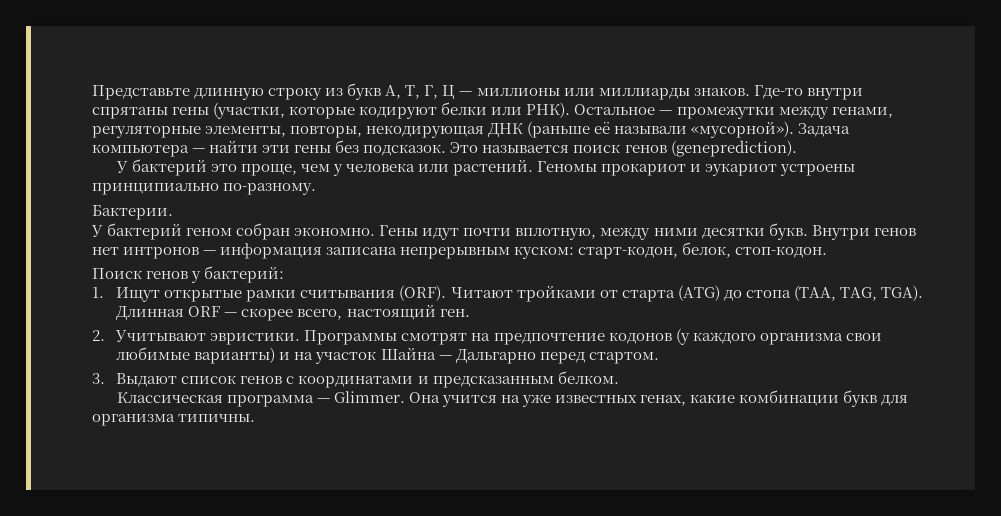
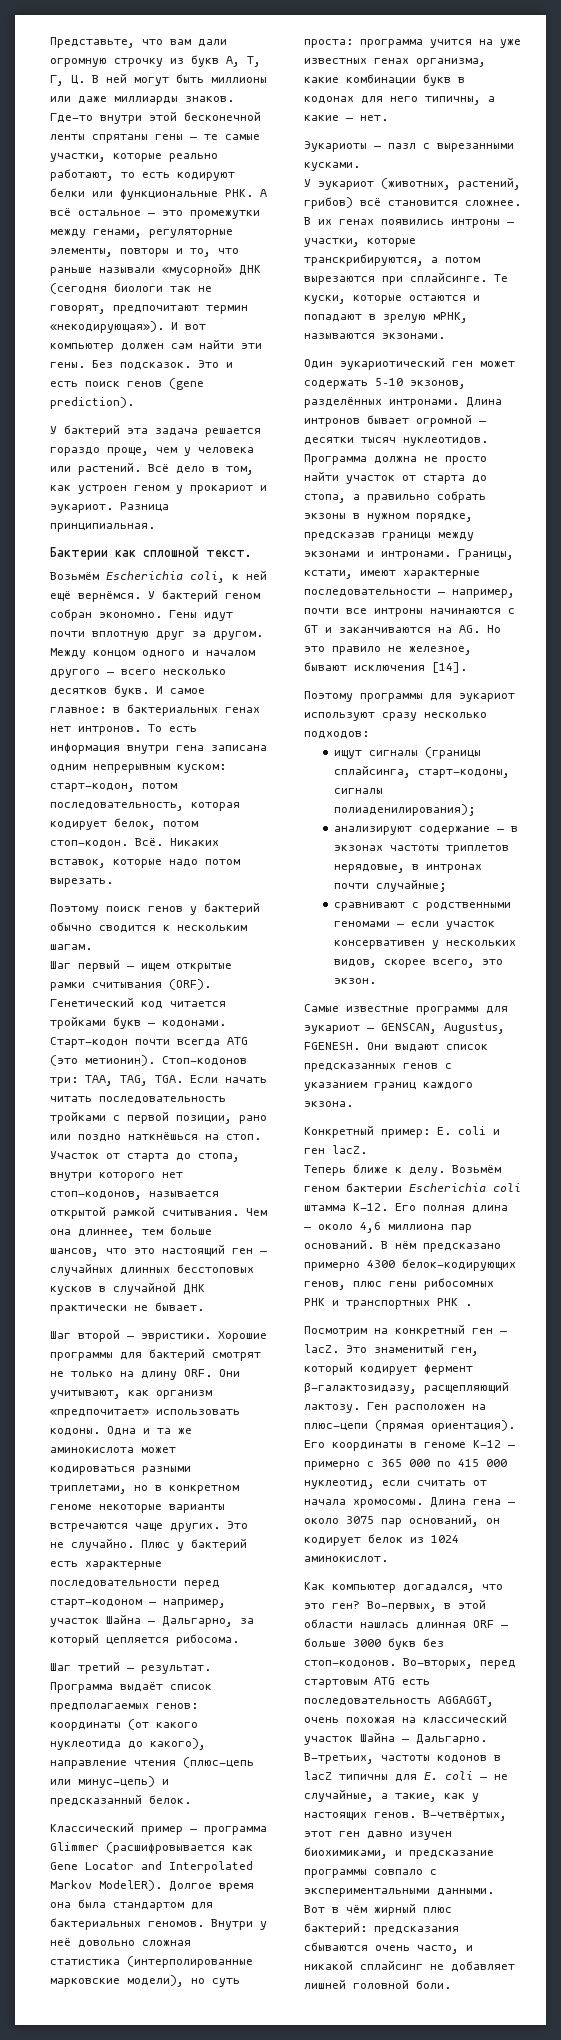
[92,85,323,100] Представьте длинную строку -> [50,37,227,48] [50,58,163,67] Представьте, что вам дали огромную строчку
[442,85,473,100] Ц — -> [71,73,204,86] Ц. В ней могут быть
(595, 92) none -> [78,96,107,104] даже
[92,102,673,119] спрятаны гены (участки, которые кодируют белки или РНК). Остальное — -> [149,111,261,121] [50,134,260,143] [50,153,218,162] [50,169,235,181] [50,188,267,200] [50,208,183,217] этой бесконечной ленты спрятаны гены — те самые участки, которые реально работают, то есть кодируют белки или функциональные РНК. А всё остальное — это
[290,121,851,138] [92,140,797,157] [115,159,237,176] повторы, некодирующая ДНК (раньше её называли «мусорной»). Задача компьютера — найти эти гены без подсказок. Это называется поиск генов (geneprediction). // У бактерий это -> [120,248,239,257] [50,263,261,276] [50,283,212,294] [50,305,248,314] [50,321,206,333] [50,339,262,352] [50,360,233,370] [50,378,204,390] [50,397,134,409] [50,424,261,437] [50,447,100,456] повторы и то, что раньше называли «мусорной» ДНК (сегодня биологи так не говорят, предпочитают термин «некодирующая»). И вот компьютер должен сам найти эти гены. Без подсказок. Это и есть поиск генов (gene prediction). // У бактерий эта задача решается гораздо
[537,161,856,176] [92,183,317,195] [92,205,173,220] Геномы прокариот и эукариот устроены принципиально по-разному. // Бактерии. // -> [148,464,254,475] [50,485,267,494] [50,502,169,513] [50,523,155,532] [50,546,252,560] [50,570,267,583] [50,591,141,602] Всё дело в том, как устроен геном у прокариот и эукариот. Разница принципиальная. // Бактерии как сплошной текст. // Возьмём Escherichia coli, к ней ещё вернёмся.
[515,223,916,240] [92,242,828,259] [92,266,285,283] [92,285,923,302] [116,304,470,321] [92,328,882,345] [116,347,659,364] [92,371,619,388] [116,391,440,407] вплотную, между ними десятки букв. Внутри генов нет интронов — информация записана непрерывным куском: старт-кодон, белок, стоп-кодон. // Поиск генов у бактерий: // 1. Ищут открытые рамки считывания (ORF). Читают тройками от старта (ATG) до стопа (TAA, TAG, TGA). Длинная ORF — скорее всего, настоящий ген. // 2. Учитывают эвристики. Программы смотрят на предпочтение кодонов (у каждого организма свои любимые варианты) и на участок Шайна — Дальгарно перед стартом. // 3. Выдают список генов с координатами и предсказанным белком. // Классическая программа — Glimmer. Она -> [92,631,263,640] [50,648,255,659] [50,669,226,678] [50,685,205,697] [50,704,260,716] [50,724,197,735] [50,743,267,754] [50,764,226,773] [50,783,177,792] [50,802,240,811] [50,818,198,830] [50,838,219,848] [50,859,240,868] [50,878,113,887] [50,902,260,915] [50,922,247,933] [50,944,92,950] [50,959,232,972] [50,979,211,991] [50,997,226,1009] [50,1016,226,1029] [50,1037,248,1048] [50,1055,247,1066] [50,1075,267,1086] [50,1096,226,1104] [50,1111,267,1124] [50,1132,261,1142] [50,1151,240,1162] [50,1172,183,1181] [50,1191,219,1200] [50,1206,267,1219] [50,1226,212,1238] [50,1244,268,1257] [50,1263,254,1276] [50,1282,205,1295] [50,1302,204,1314] [50,1329,267,1342] [50,1348,261,1361] [50,1369,240,1380] [50,1390,212,1399] [50,1409,240,1418] [50,1426,192,1436] [50,1447,176,1454] [50,1466,191,1475] [50,1485,239,1494] [50,1504,225,1513] [50,1521,248,1532] [50,1538,247,1551] [50,1561,162,1570] [50,1580,220,1589] [50,1599,226,1608] [50,1614,254,1627] [50,1633,239,1646] [50,1661,211,1674] [50,1682,212,1693] [50,1703,198,1712] [50,1719,198,1731] [50,1738,206,1750] [50,1757,254,1769] [50,1776,169,1788] [50,1794,191,1807] [50,1822,267,1835] [50,1842,253,1854] [50,1861,253,1873] [50,1880,254,1892] [50,1899,213,1911] [50,1918,267,1930] [50,1938,191,1948] [50,1956,253,1968] [50,1975,240,1987] [304,39,423,48] вплотную друг за другом. Между концом одного и началом другого — всего несколько десятков букв. И самое главное: в бактериальных генах нет интронов. То есть информация внутри гена записана одним непрерывным куском: старт-кодон, потом последовательность, которая кодирует белок, потом стоп-кодон. Всё. Никаких вставок, которые надо потом вырезать. // Поэтому поиск генов у бактерий обычно сводится к нескольким шагам. // Шаг первый — ищем открытые рамки считывания (ORF). Генетический код читается тройками букв — кодонами. Старт-кодон почти всегда ATG (это метионин). Стоп-кодонов три: TAA, TAG, TGA. Если начать читать последовательность тройками с первой позиции, рано или поздно наткнёшься на стоп. Участок от старта до стопа, внутри которого нет стоп-кодонов, называется открытой рамкой считывания. Чем она длиннее, тем больше шансов, что это настоящий ген — случайных длинных бесстоповых кусков в случайной ДНК практически не бывает. // Шаг второй — эвристики. Хорошие программы для бактерий смотрят не только на длину ORF. Они учитывают, как организм «предпочитает» использовать кодоны. Одна и та же аминокислота может кодироваться разными триплетами, но в конкретном геноме некоторые варианты встречаются чаще других. Это не случайно. Плюс у бактерий есть характерные последовательности перед старт-кодоном — например, участок Шайна — Дальгарно, за который цепляется рибосома. // Шаг третий — результат. Программа выдаёт список предполагаемых генов: координаты (от какого нуклеотида до какого), направление чтения (плюс-цепь или минус-цепь) и предсказанный белок. // Классический пример — программа Glimmer (расшифровывается как Gene Locator and Interpolated Markov ModelER). Долгое время она была стандартом для бактериальных геномов. Внутри у неё довольно сложная статистика (интерполированные марковские модели), но суть проста: программа
[640,395,687,406] генах, -> [374,58,486,67] генах организма,
[881,395,909,406] [92,414,256,426] для организма типичны. -> [458,77,465,83] [304,96,495,105] [304,115,388,121] [304,141,514,152] [304,162,360,171] [304,177,521,190] [304,197,521,209] [304,217,515,228] [304,238,416,247] [304,254,480,266] [304,272,508,285] [304,295,480,304] [304,312,468,323] [304,333,445,339] [304,357,515,370] [304,378,466,389] [304,397,502,408] [304,414,487,427] [304,437,488,446] [304,454,487,465] [304,471,487,484] [304,491,486,503] [304,513,473,522] [304,532,474,541] [304,549,514,560] [304,570,480,579] [304,589,515,598] [304,608,515,617] [304,625,501,633] [304,646,472,655] [304,662,467,673] [304,691,515,702] [304,712,487,721] [304,731,369,739] [334,747,482,759] [334,765,511,778] [334,788,384,795] [334,804,477,816] [334,826,519,835] [334,845,510,854] [334,864,483,873] [334,879,448,892] [334,902,512,911] [334,921,496,930] [334,940,517,949] [334,959,504,968] [334,978,377,984] [304,1004,508,1015] [304,1023,505,1034] [304,1042,488,1052] [304,1063,452,1072] [304,1082,473,1091] [304,1101,353,1107] [304,1125,500,1138] [304,1145,367,1154] [304,1164,501,1176] [304,1183,521,1195] [304,1203,508,1213] [304,1222,472,1233] [304,1239,501,1252] [304,1259,516,1271] [304,1278,494,1290] [304,1298,472,1309] [304,1324,508,1337] [304,1343,479,1356] [304,1362,473,1375] [304,1381,509,1394] [304,1402,486,1413] [304,1420,515,1432] [304,1440,516,1451] [304,1459,507,1470] [304,1480,487,1489] [304,1497,516,1508] [304,1514,500,1527] [304,1534,459,1546] [304,1556,388,1563] [304,1582,503,1593] [304,1599,486,1612] [304,1619,509,1630] [304,1638,444,1650] [304,1658,516,1669] [304,1677,430,1688] [304,1696,494,1707] [304,1713,507,1724] [304,1732,487,1745] [304,1753,501,1764] [304,1771,508,1782] [304,1789,479,1802] [304,1810,507,1821] [304,1831,452,1840] [304,1847,494,1859] [304,1869,437,1878] [304,1888,494,1897] [304,1903,452,1916] [304,1922,459,1935] [304,1942,473,1954] [304,1960,515,1972] [304,1979,451,1990] в кодонах для него типичны, а какие — нет. // Эукариоты — пазл с вырезанными кусками. // У эукариот (животных, растений, грибов) всё становится сложнее. В их генах появились интроны — участки, которые транскрибируются, а потом вырезаются при сплайсинге. Те куски, которые остаются и попадают в зрелую мРНК, называются экзонами. // Один эукариотический ген может содержать 5–10 экзонов, разделённых интронами. Длина интронов бывает огромной — десятки тысяч нуклеотидов. Программа должна не просто найти участок от старта до стопа, а правильно собрать экзоны в нужном порядке, предсказав границы между экзонами и интронами. Границы, кстати, имеют характерные последовательности — например, почти все интроны начинаются с GT и заканчиваются на AG. Но это правило не железное, бывают исключения [14]. // Поэтому программы для эукариот используют сразу несколько подходов: // ищут сигналы (границы сплайсинга, старт-кодоны, сигналы полиаденилирования); // анализируют содержание — в экзонах частоты триплетов нерядовые, в интронах почти случайные; // сравнивают с родственными геномами — если участок консервативен у нескольких видов, скорее всего, это экзон. // Самые известные программы для эукариот — GENSCAN, Augustus, FGENESH. Они выдают список предсказанных генов с указанием границ каждого экзона. // Конкретный пример: E. coli и ген lacZ. // Теперь ближе к делу. Возьмём геном бактерии Escherichia coli штамма K-12. Его полная длина — около 4,6 миллиона пар оснований. В нём предсказано примерно 4300 белок-кодирующих генов, плюс гены рибосомных РНК и транспортных РНК . // Посмотрим на конкретный ген — lacZ. Это знаменитый ген, который кодирует фермент β-галактозидазу, расщепляющий лактозу. Ген расположен на плюс-цепи (прямая ориентация). Его координаты в геноме K-12 — примерно с 365 000 по 415 000 нуклеотид, если считать от начала хромосомы. Длина гена — около 3075 пар оснований, он кодирует белок из 1024 аминокислот. // Как компьютер догадался, что это ген? Во-первых, в этой области нашлась длинная ORF — больше 3000 букв без стоп-кодонов. Во-вторых, перед стартовым ATG есть последовательность AGGAGGT, очень похожая на классический участок Шайна — Дальгарно. В-третьих, частоты кодонов в lacZ типичны для E. coli — не случайные, а такие, как у настоящих генов. В-четвёртых, этот ген давно изучен биохимиками, и предсказание программы совпало с экспериментальными данными. Вот в чём жирный плюс бактерий: предсказания сбываются очень часто, и никакой сплайсинг не добавляет лишней головной боли.

